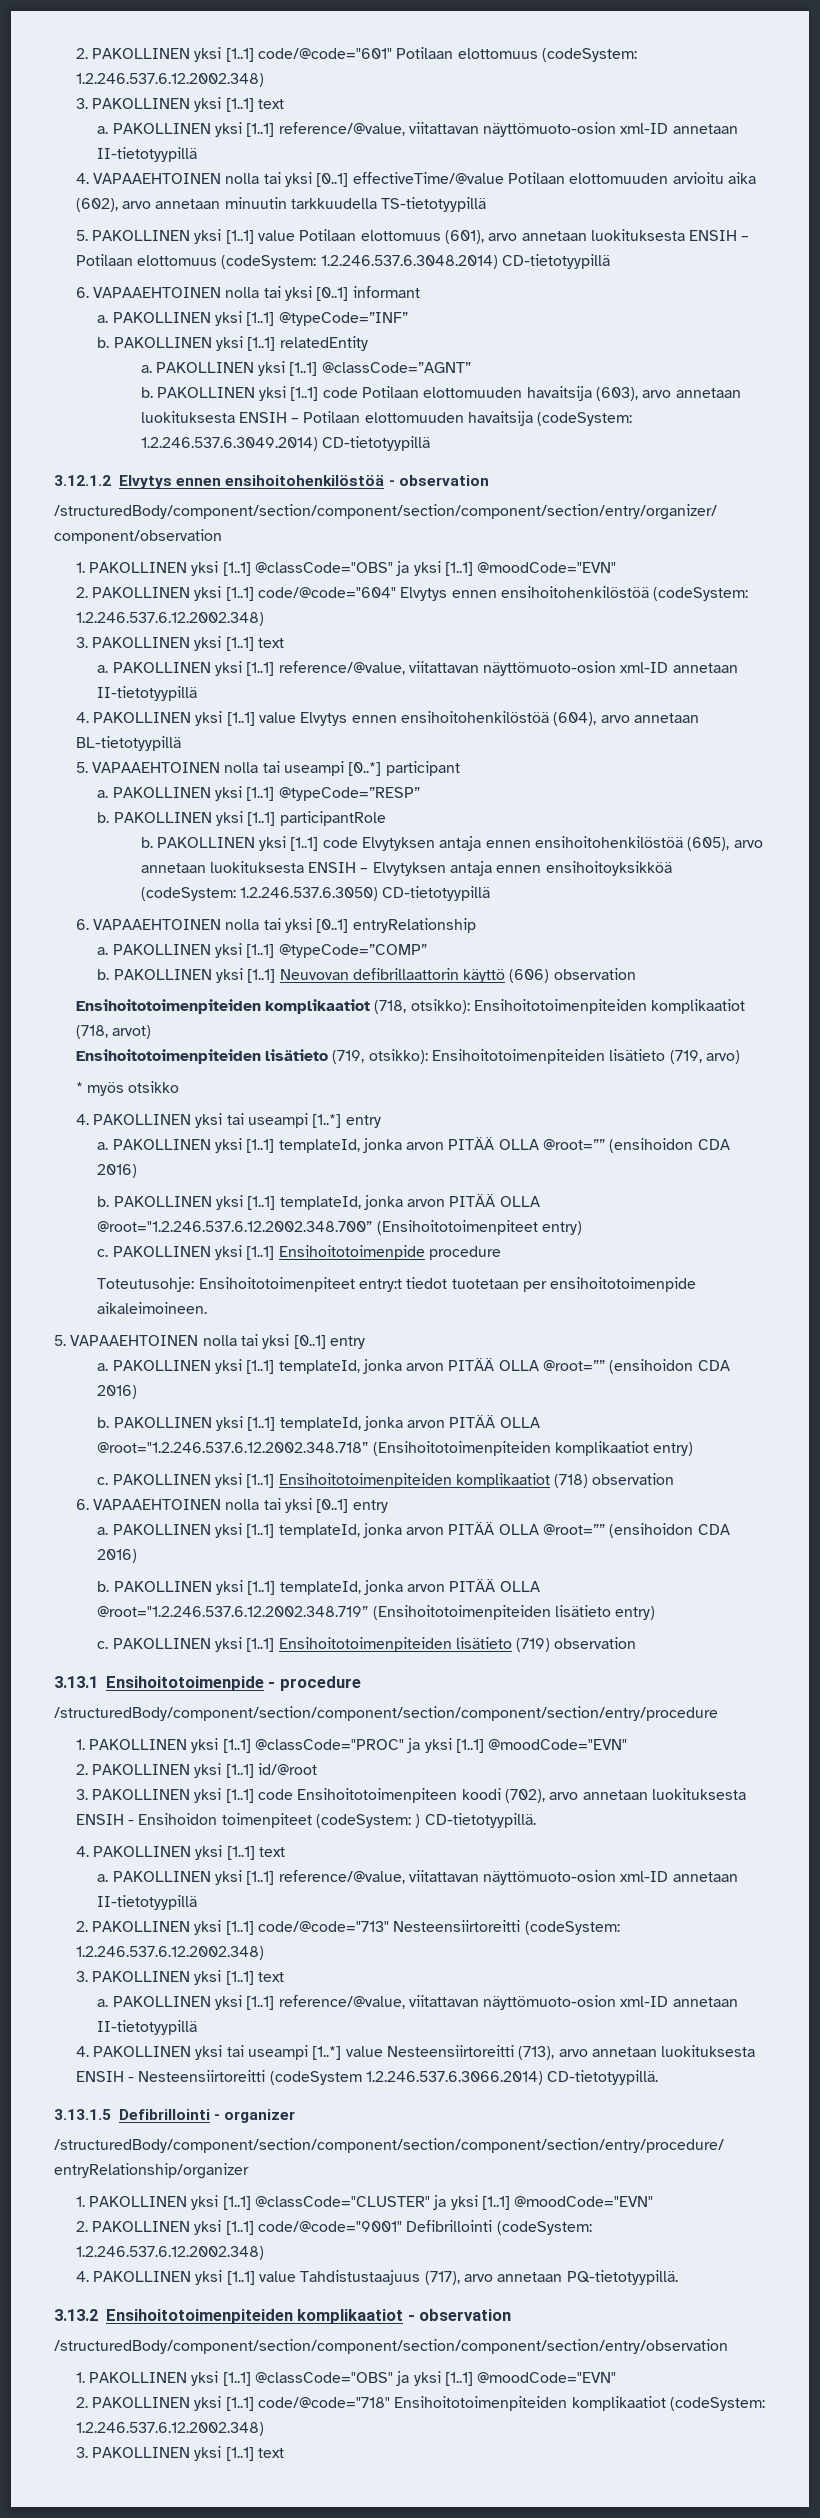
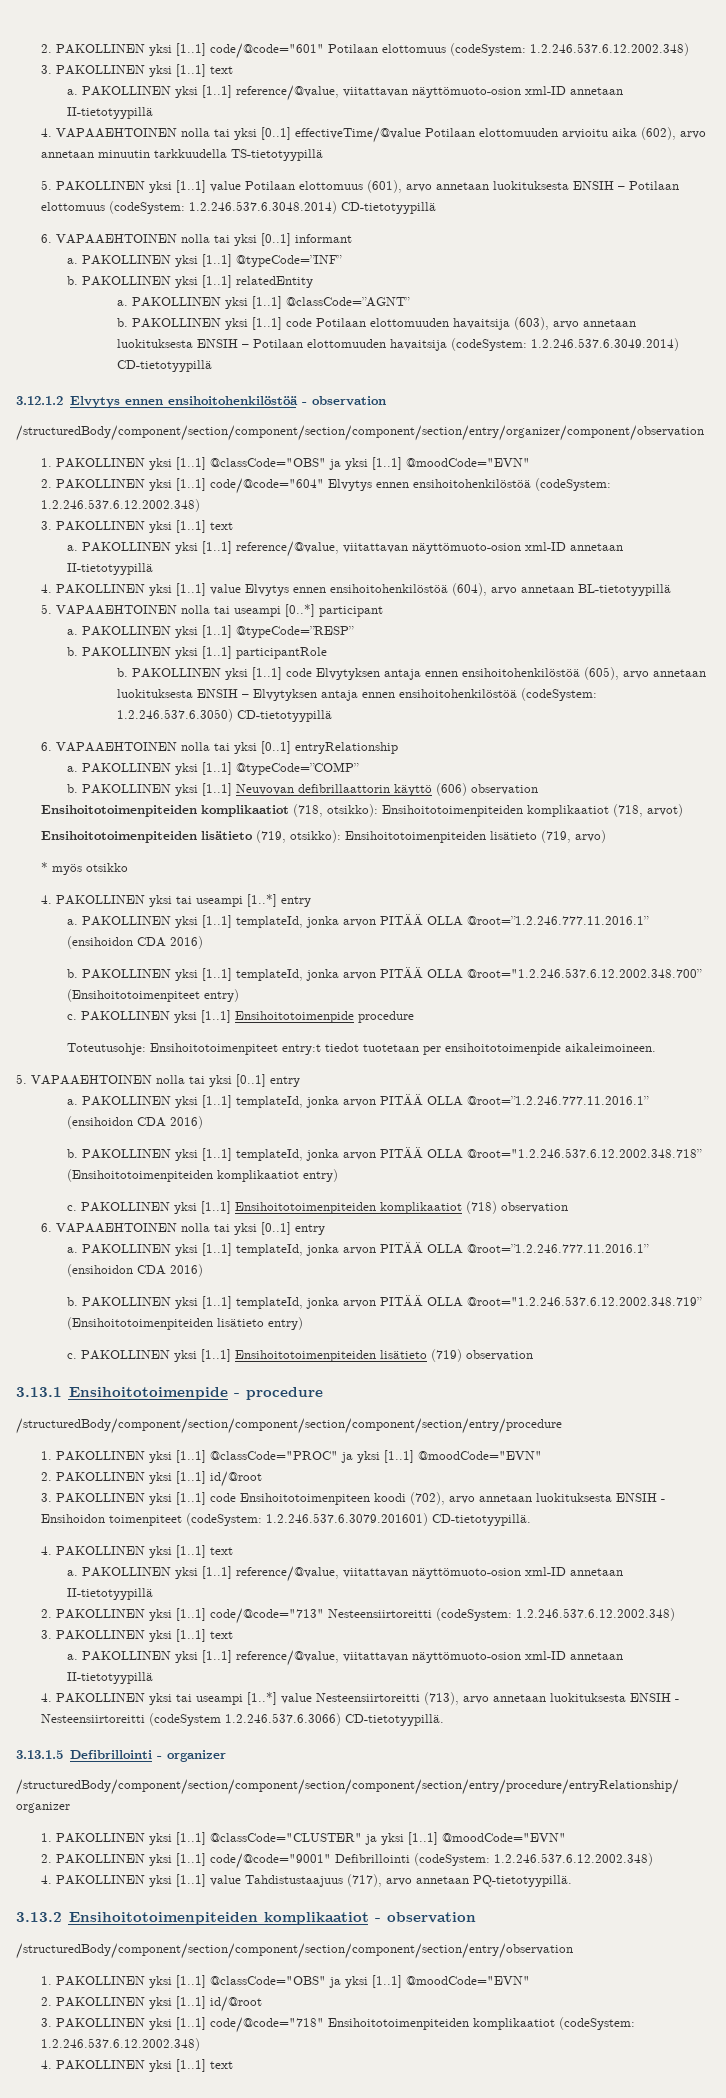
[545,861,672,876] ensihoitoyksikköä -> [399,689,518,698] ensihoitohenkilöstöä
[543,1139,606,1150] @root=”” -> [466,916,649,925] @root=”1.2.246.777.11.2016.1”
[543,1360,606,1371] @root=”” -> [466,1096,649,1105] @root=”1.2.246.777.11.2016.1”
[543,1524,606,1535] @root=”” -> [466,1244,649,1253] @root=”1.2.246.777.11.2016.1”
[415,1814,421,1828] ) -> [266,1513,429,1526] 1.2.246.537.6.3079.201601)
[365,2071,543,2085] 1.2.246.537.6.3066.2014) -> [225,1713,342,1726] 1.2.246.537.6.3066)
(254, 2404) none -> [210,1996,263,2012] [41,2017,207,2030] id/@root // 3. PAKOLLINEN yksi [1..1]
[75,2447,88,2458] 3. -> [41,2060,53,2069] 4.

